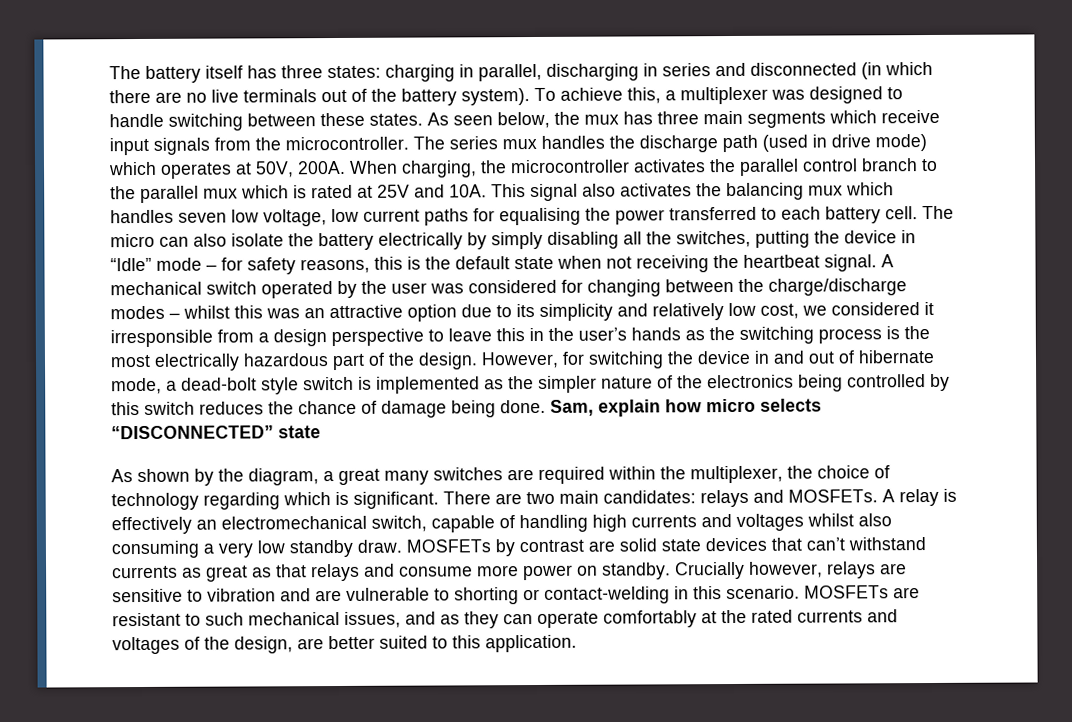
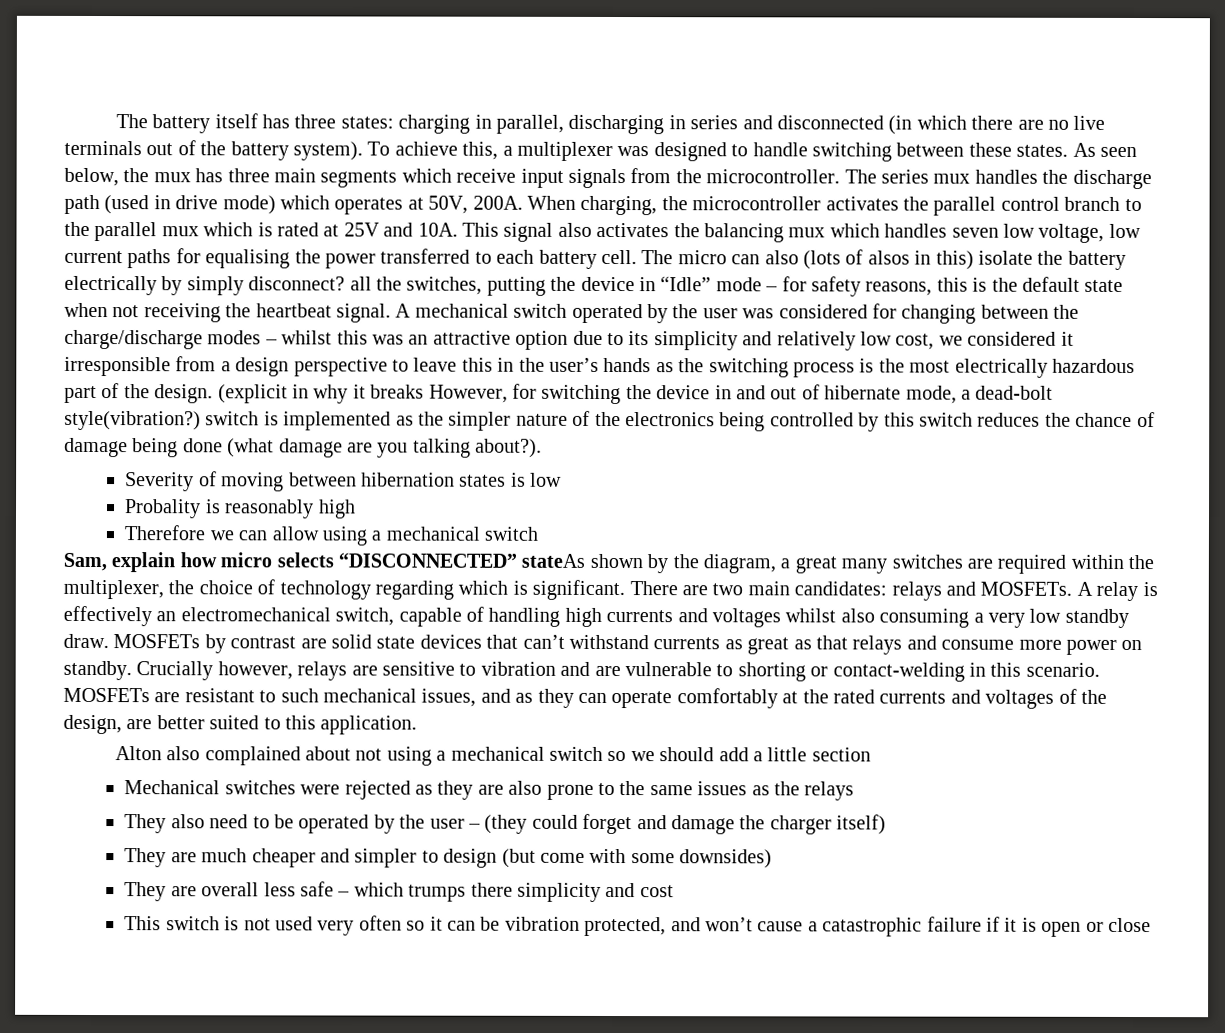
(227, 240) none -> [802,249,974,270] (lots of alsos in this)
[547,231,619,249] disabling -> [248,276,346,291] disconnect?
(478, 361) none -> [217,384,425,404] (explicit in why it breaks
[261,377,299,395] style -> [64,410,201,431] style(vibration?)
[500,399,546,414] done. -> [182,438,543,458] [125,471,563,492] [124,499,356,519] [124,525,539,546] done (what damage are you talking about?). // Severity of moving between hibernation states is low // Probality is reasonably high // Therefore we can allow using a mechanical switch //
[278,425,321,439] [111,469,133,483] state // As -> [521,553,586,568] stateAs
(577, 643) none -> [114,746,871,766] [124,780,855,801] [124,813,887,835] [124,848,773,869] [124,881,674,902] [124,915,1151,937] // Alton also complained about not using a mechanical switch so we should add a little section // Mechanical switches were rejected as they are also prone to the same issues as the relays // They also need to be operated by the user – (they could forget and damage the charger itself) // They are much cheaper and simpler to design (but come with some downsides) // They are overall less safe – which trumps there simplicity and cost // This switch is not used very often so it can be vibration protected, and won’t cause a catastrophic failure if it is open or close

